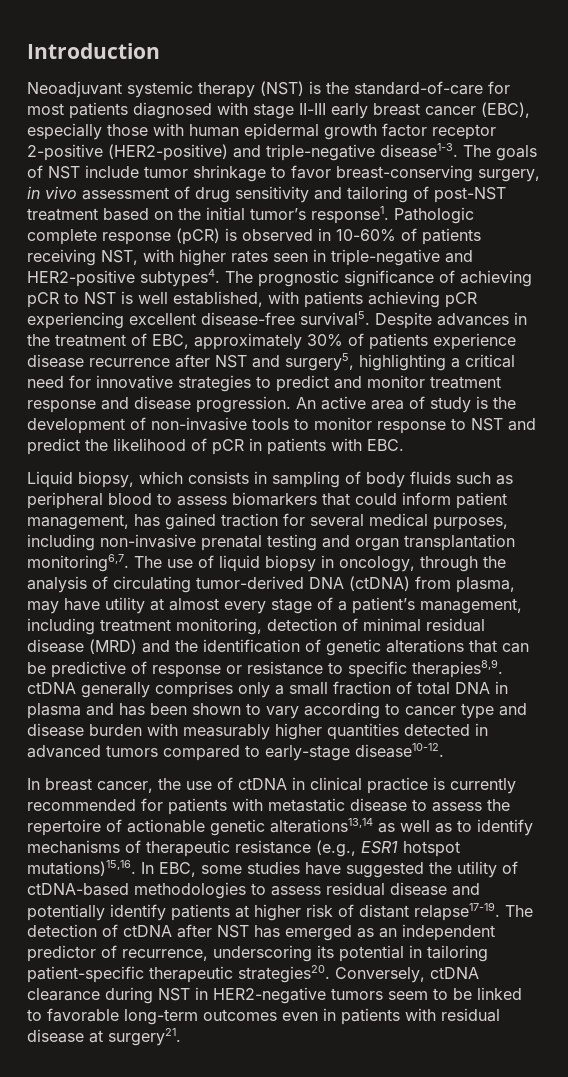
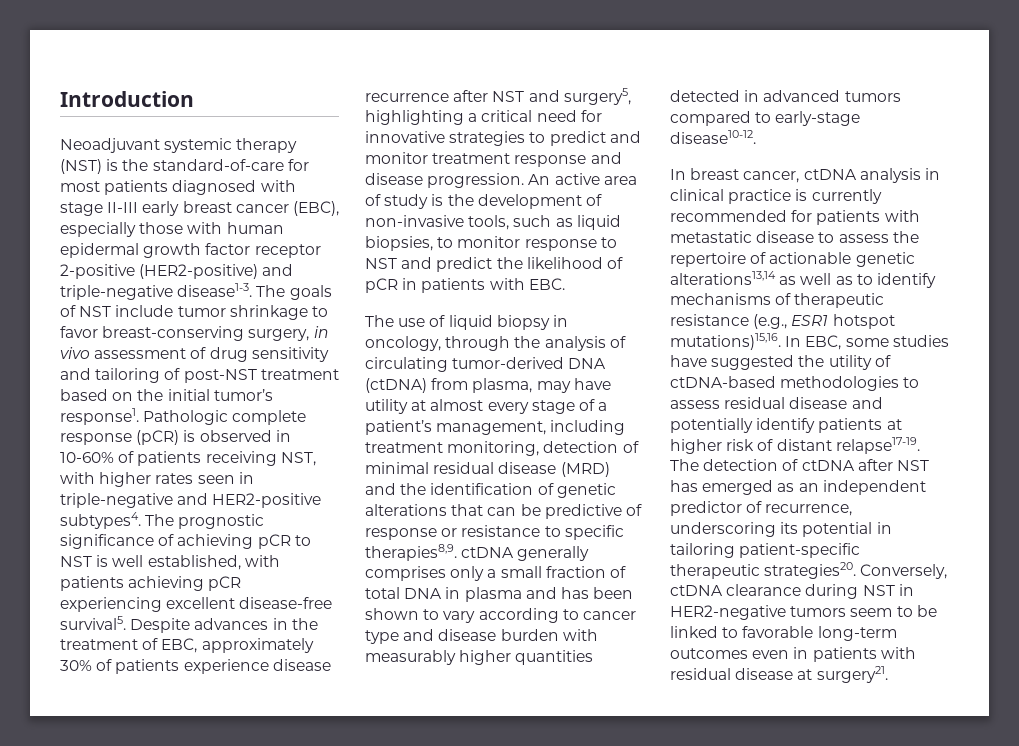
[252,418,289,430] tools -> [468,215,621,230] [365,236,433,251] tools, such as liquid biopsies,
[27,471,513,488] [27,492,507,509] [27,513,508,530] [27,534,515,551] [27,554,129,572] Liquid biopsy, which consists in sampling of body fluids such as peripheral blood to assess biomarkers that could inform patient management, has gained traction for several medical purposes, including non-invasive prenatal testing and organ transplantation monitoring6,7. -> (565, 284) none
[158,777,287,790] the use of ctDNA -> [803,168,921,183] ctDNA analysis

